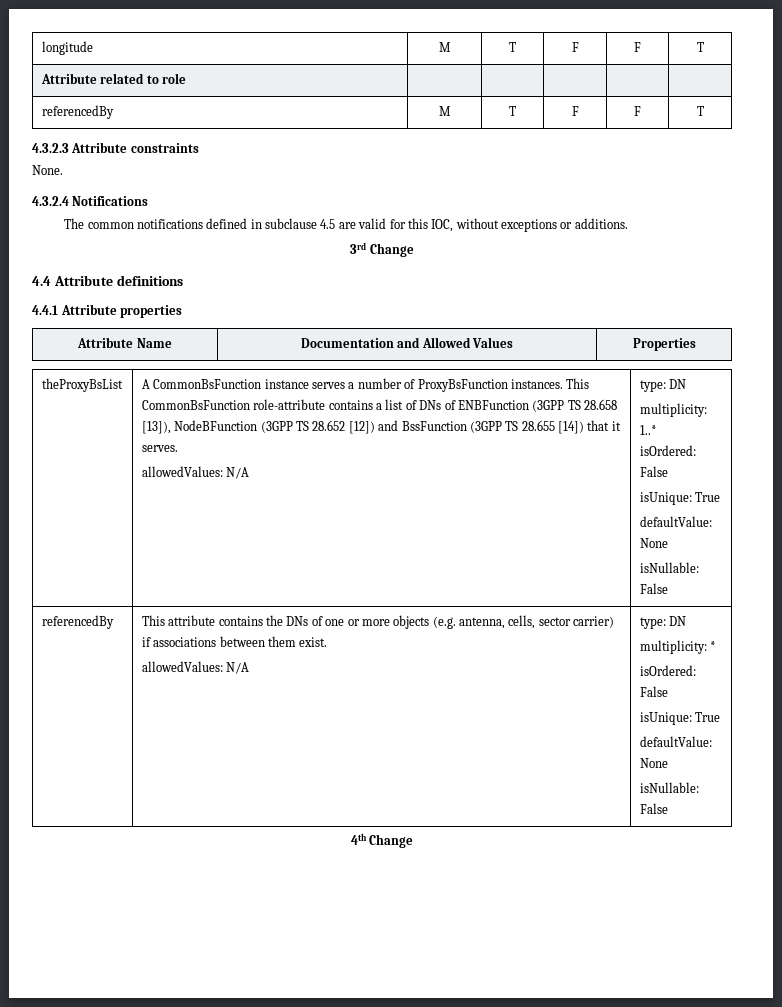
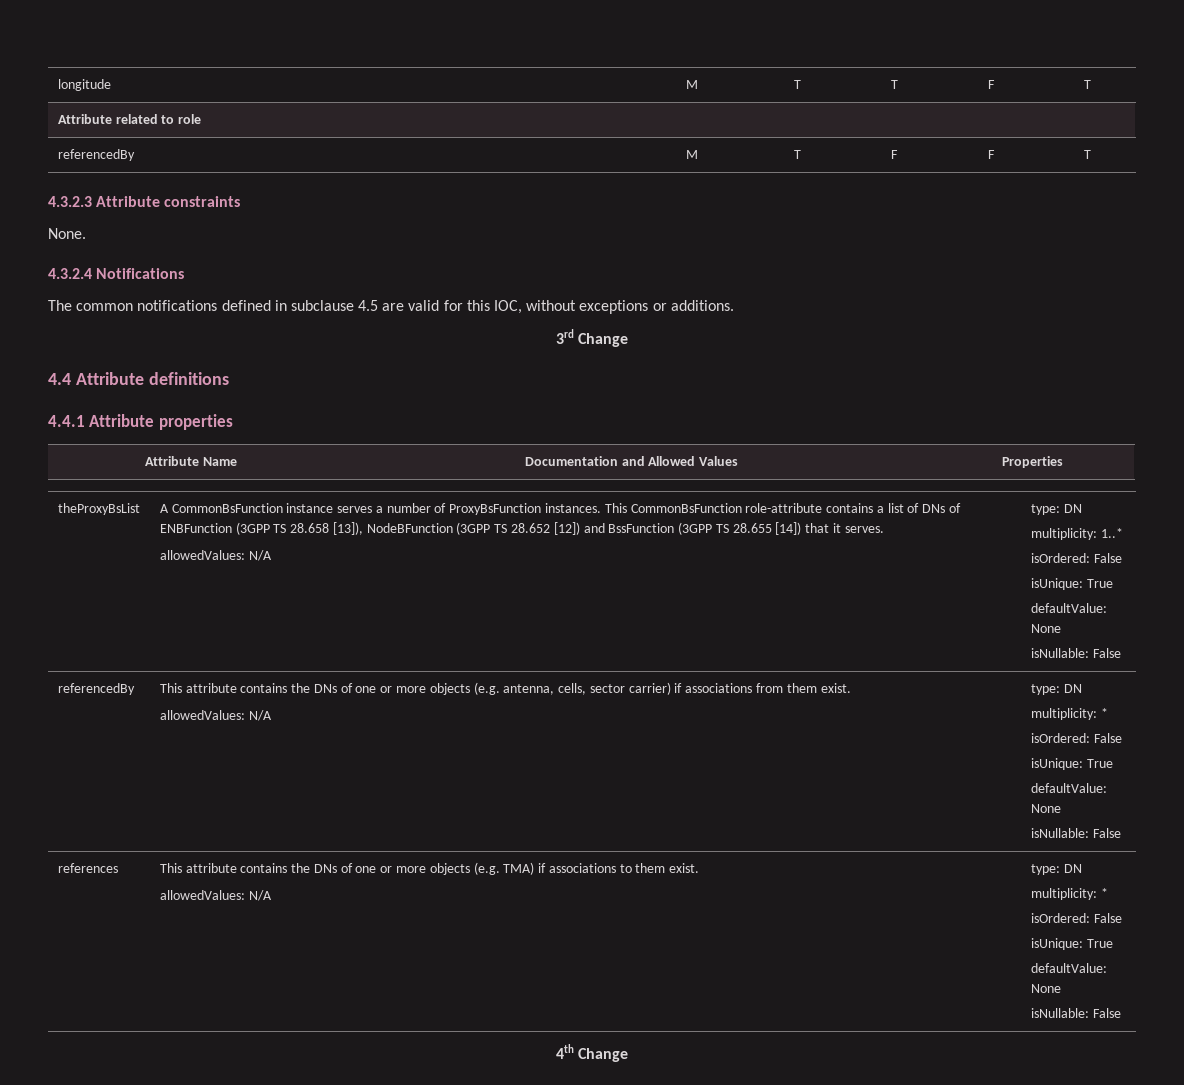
[571,42,579,52] F -> [890,80,898,89] T
[219,636,265,647] between -> [756,683,851,693] [159,710,272,721] [1030,684,1082,695] [1030,708,1108,720] [1030,733,1122,743] [1030,758,1113,770] [1030,783,1107,793] [1030,804,1061,813] [1030,828,1121,838] [57,863,118,873] [159,862,632,875] from them exist. // allowedValues: N/A | type: DN // multiplicity: * // isOrdered: False // isUnique: True // defaultValue: None // isNullable: False // references | This attribute contains the DNs of one or more objects (e.g. TMA) if associations to

